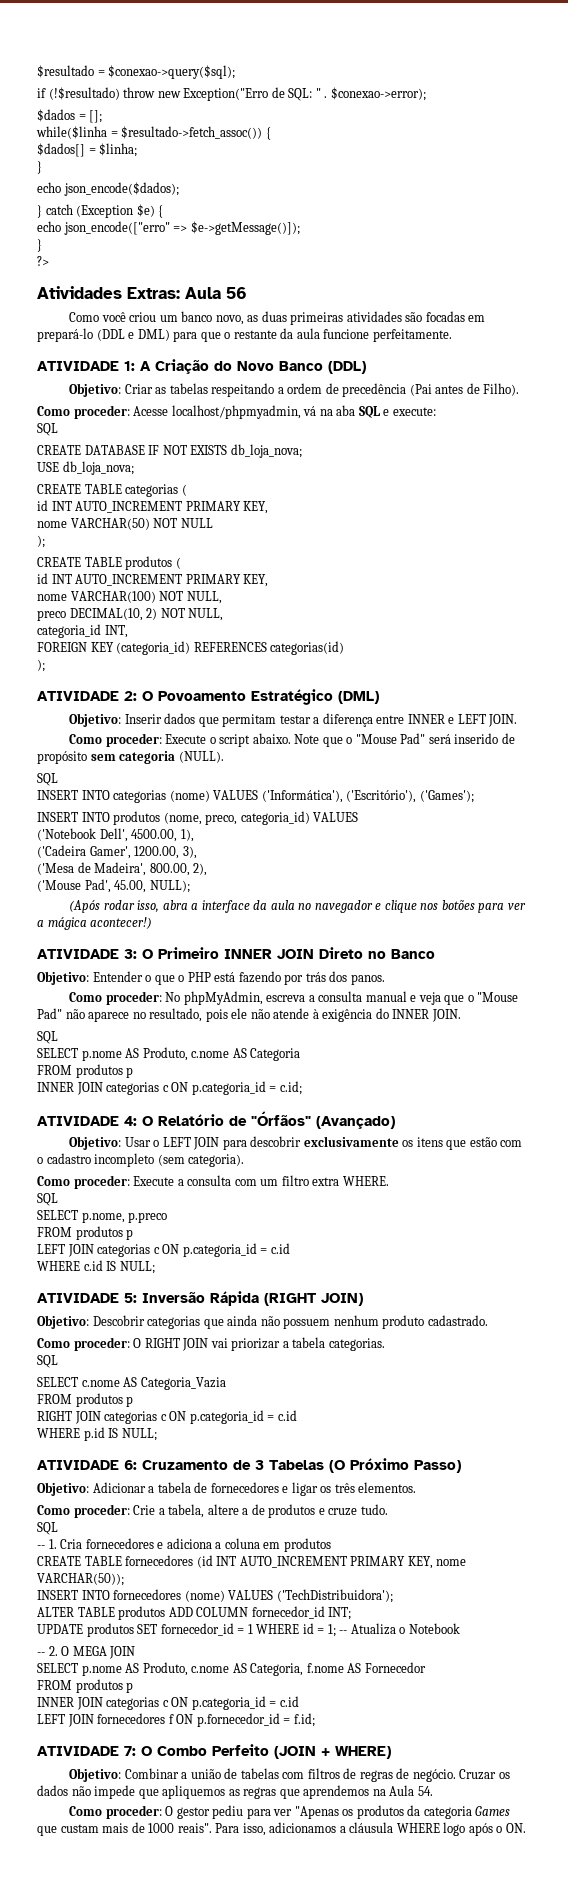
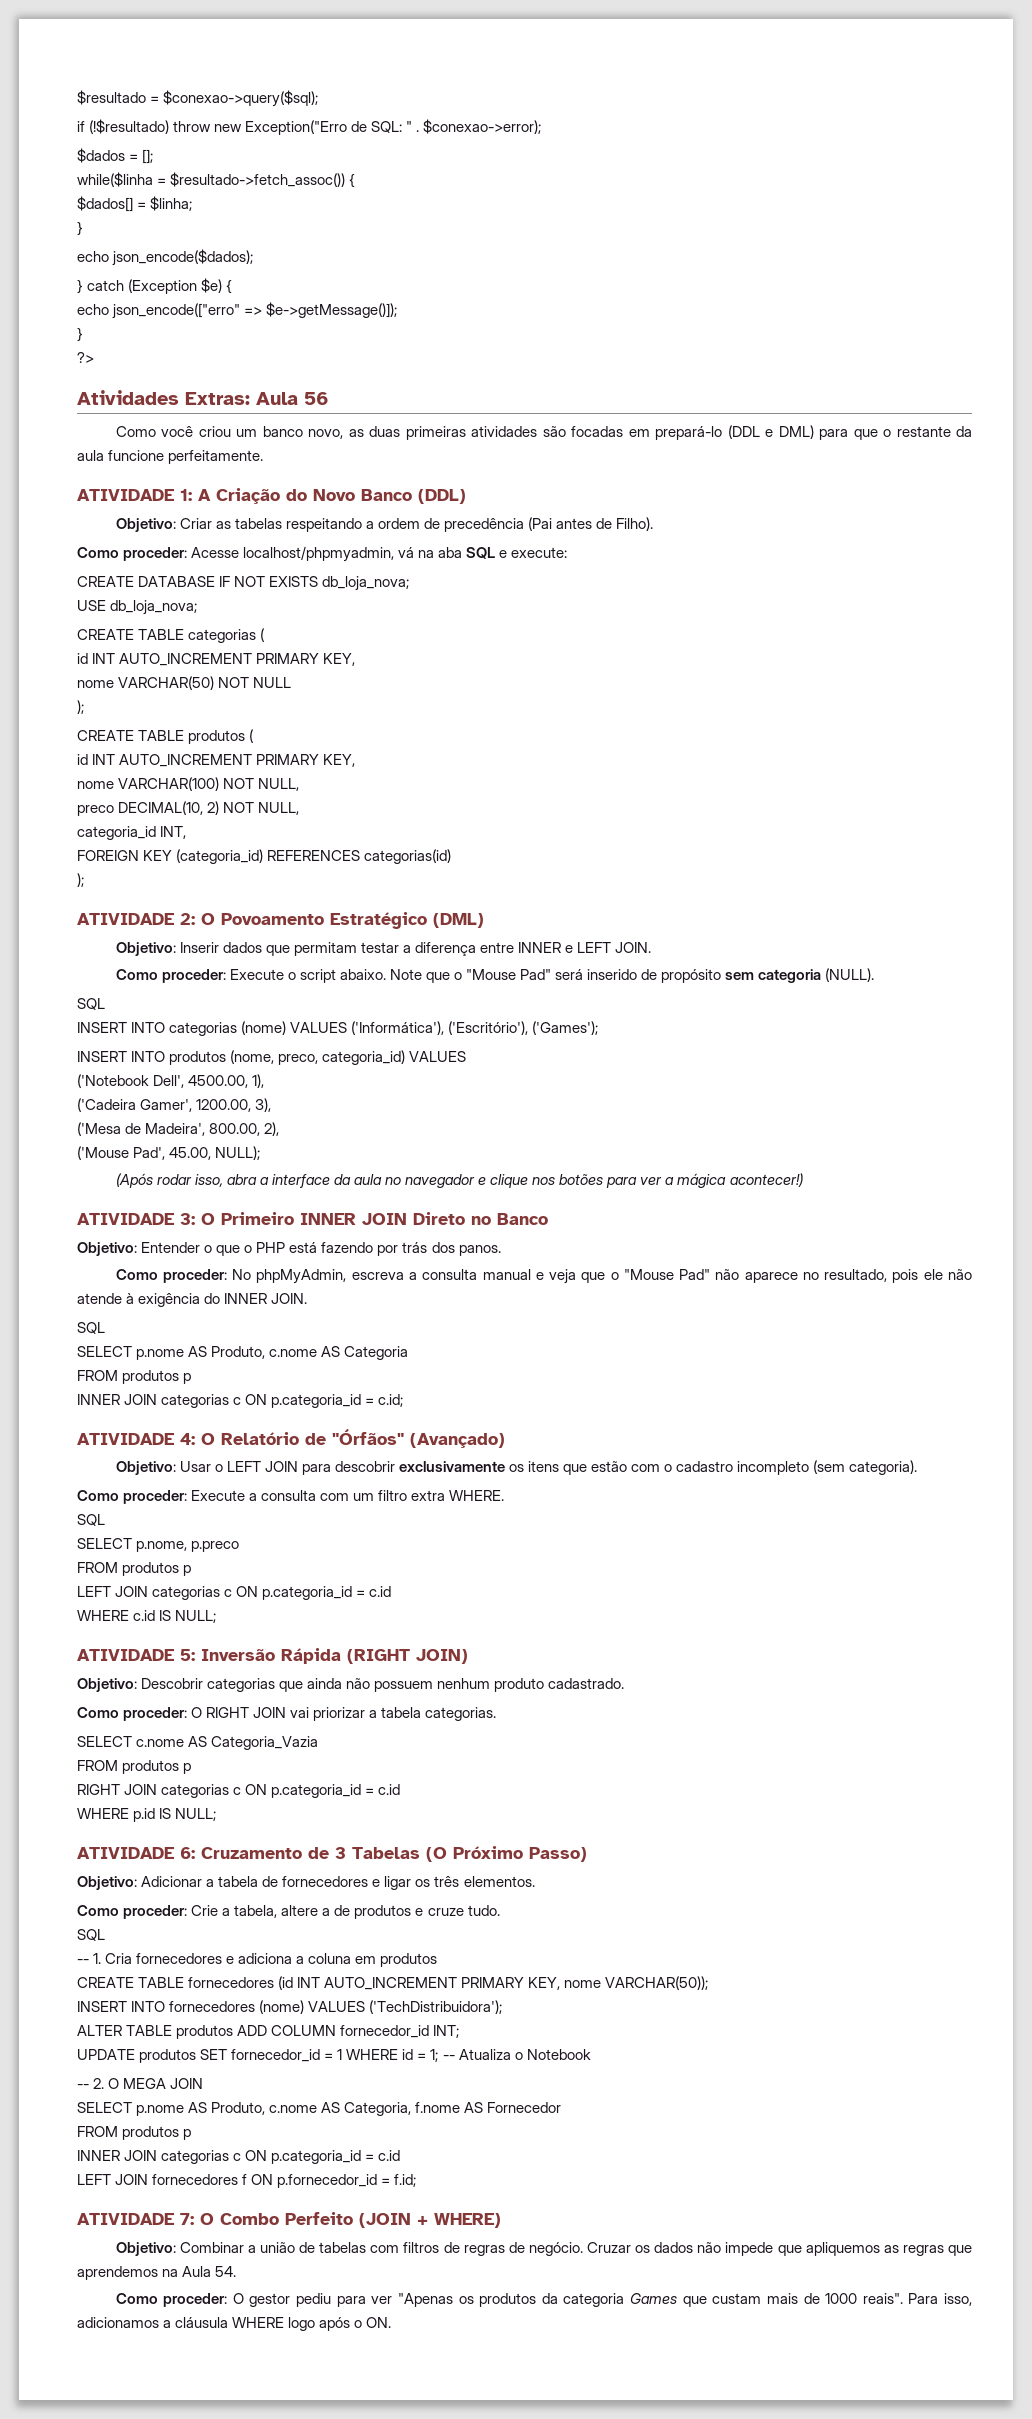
[37,423,58,436] // SQL -> (568, 552) none
[37,1355,58,1368] // SQL -> (497, 1714) none

